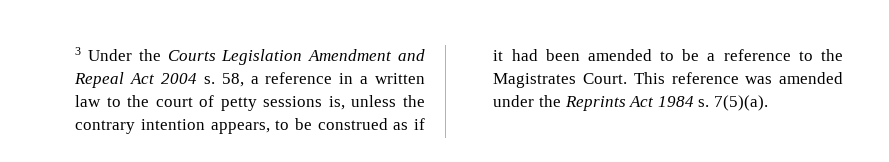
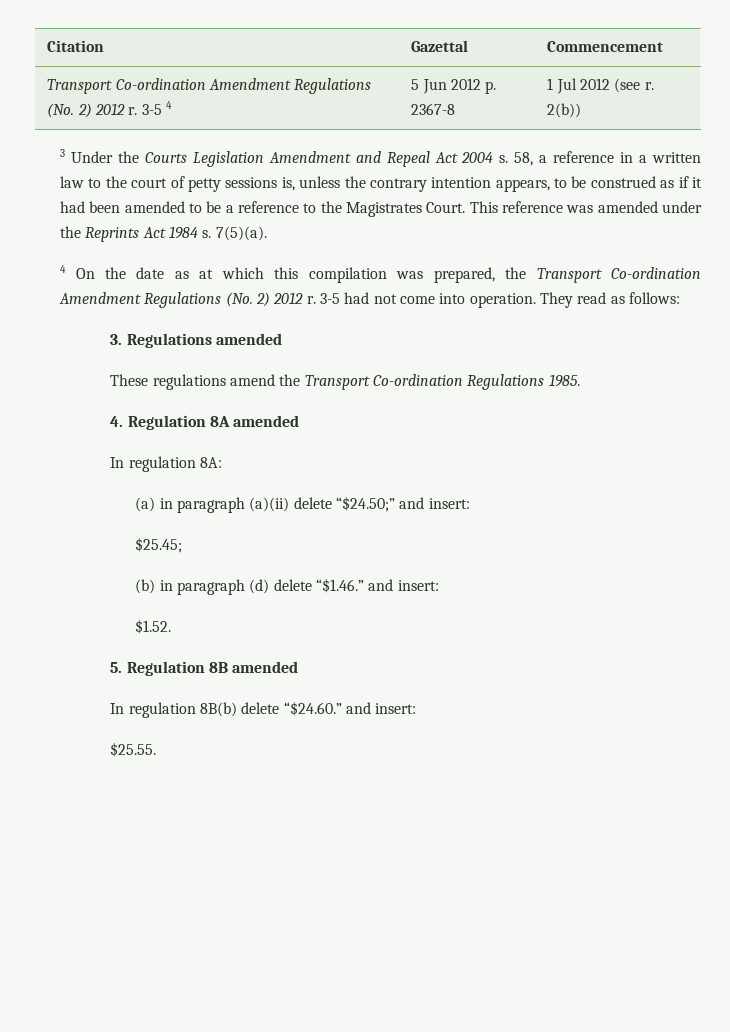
(75, 51) none -> [47,40,105,52] [411,40,469,52] [547,41,664,52] [47,78,372,94] [47,101,173,118] [411,78,497,94] [411,103,456,115] [547,78,654,94] [547,103,582,118] Citation | Gazettal | Commencement // Transport Co-ordination Amendment Regulations (No. 2) 2012 r. 3-5 4 | 5 Jun 2012 p. 2367-8 | 1 Jul 2012 (see r. 2(b)) //
(768, 103) none -> [60,265,702,283] [59,292,680,308] [110,333,282,348] [110,374,580,390] [110,415,300,430] [110,456,222,472] [135,496,470,513] [135,537,183,553] [135,578,439,595] [135,619,172,634] [110,661,299,676] [110,701,417,718] [110,742,157,757] // 4 On the date as at which this compilation was prepared, the Transport Co-ordination Amendment Regulations (No. 2) 2012 r. 3-5 had not come into operation. They read as follows: // 3. Regulations amended // These regulations amend the Transport Co-ordination Regulations 1985. // 4. Regulation 8A amended // In regulation 8A: // (a) in paragraph (a)(ii) delete “$24.50;” and insert: // $25.45; // (b) in paragraph (d) delete “$1.46.” and insert: // $1.52. // 5. Regulation 8B amended // In regulation 8B(b) delete “$24.60.” and insert: // $25.55.

